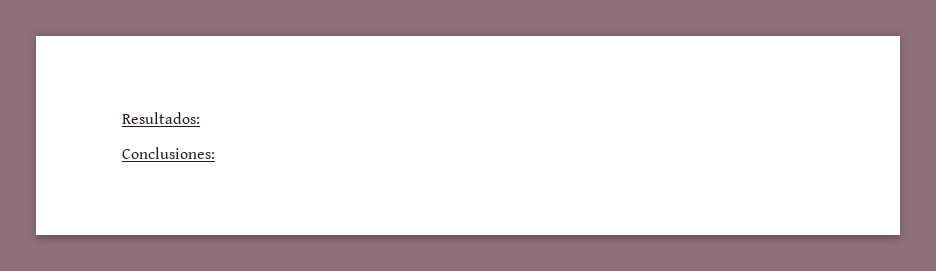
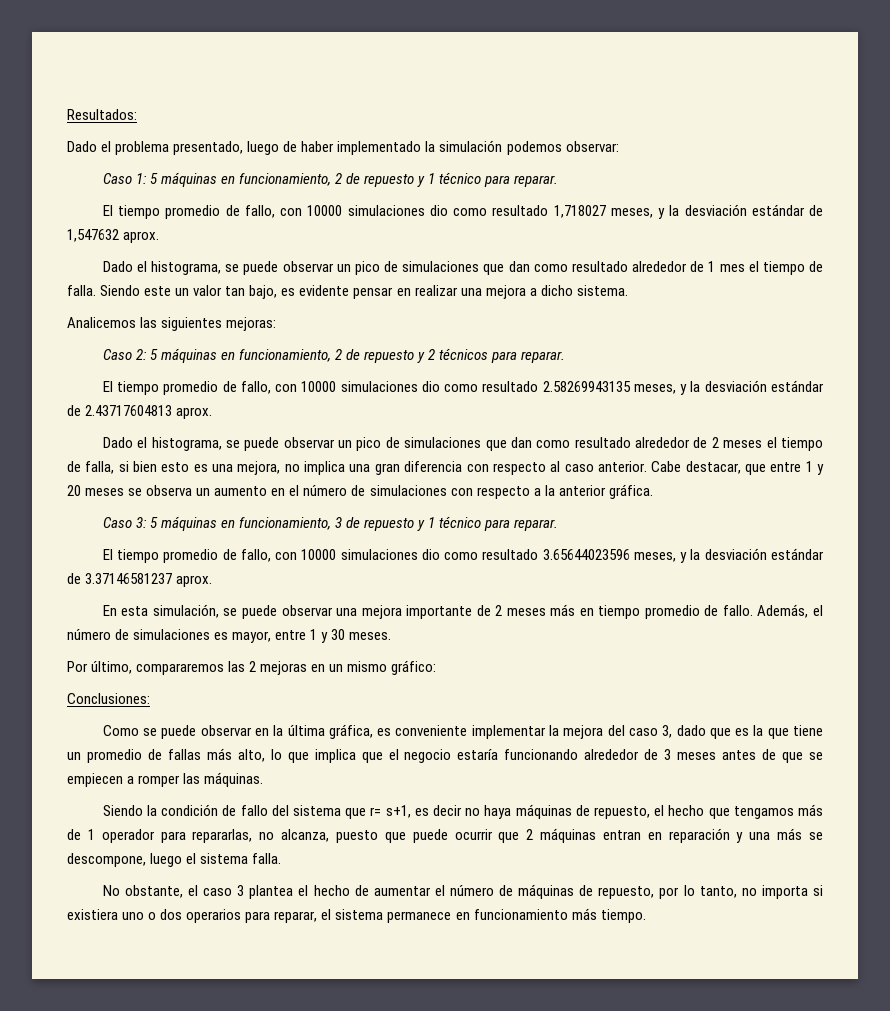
[122,147,215,159] Conclusiones: -> [67,140,619,155] [102,172,559,187] [102,204,823,219] [67,229,160,243] [102,261,823,275] [67,285,628,299] [67,317,277,331] [102,348,566,363] [102,380,825,395] [67,405,213,419] [102,437,824,451] [67,461,824,475] [67,484,653,499] [102,516,559,531] [102,548,825,563] [67,573,213,587] [102,604,823,619] [67,629,392,643] [67,660,437,675] [67,693,150,704] [102,724,824,739] [67,748,824,763] [67,772,264,787] [102,804,824,819] [67,828,824,843] [67,853,282,867] [102,884,823,899] [67,908,646,923] Dado el problema presentado, luego de haber implementado la simulación podemos observar: // Caso 1: 5 máquinas en funcionamiento, 2 de repuesto y 1 técnico para reparar. // El tiempo promedio de fallo, con 10000 simulaciones dio como resultado 1,718027 meses, y la desviación estándar de 1,547632 aprox. // Dado el histograma, se puede observar un pico de simulaciones que dan como resultado alrededor de 1 mes el tiempo de falla. Siendo este un valor tan bajo, es evidente pensar en realizar una mejora a dicho sistema. // Analicemos las siguientes mejoras: // Caso 2: 5 máquinas en funcionamiento, 2 de repuesto y 2 técnicos para reparar. // El tiempo promedio de fallo, con 10000 simulaciones dio como resultado 2.58269943135 meses, y la desviación estándar de 2.43717604813 aprox. // Dado el histograma, se puede observar un pico de simulaciones que dan como resultado alrededor de 2 meses el tiempo de falla, si bien esto es una mejora, no implica una gran diferencia con respecto al caso anterior. Cabe destacar, que entre 1 y 20 meses se observa un aumento en el número de simulaciones con respecto a la anterior gráfica. // Caso 3: 5 máquinas en funcionamiento, 3 de repuesto y 1 técnico para reparar. // El tiempo promedio de fallo, con 10000 simulaciones dio como resultado 3.65644023596 meses, y la desviación estándar de 3.37146581237 aprox. // En esta simulación, se puede observar una mejora importante de 2 meses más en tiempo promedio de fallo. Además, el número de simulaciones es mayor, entre 1 y 30 meses. // Por último, compararemos las 2 mejoras en un mismo gráfico: // Conclusiones: // Como se puede observar en la última gráfica, es conveniente implementar la mejora del caso 3, dado que es la que tiene un promedio de fallas más alto, lo que implica que el negocio estaría funcionando alrededor de 3 meses antes de que se empiecen a romper las máquinas. // Siendo la condición de fallo del sistema que r= s+1, es decir no haya máquinas de repuesto, el hecho que tengamos más de 1 operador para repararlas, no alcanza, puesto que puede ocurrir que 2 máquinas entran en reparación y una más se descompone, luego el sistema falla. // No obstante, el caso 3 plantea el hecho de aumentar el número de máquinas de repuesto, por lo tanto, no importa si existiera uno o dos operarios para reparar, el sistema permanece en funcionamiento más tiempo.

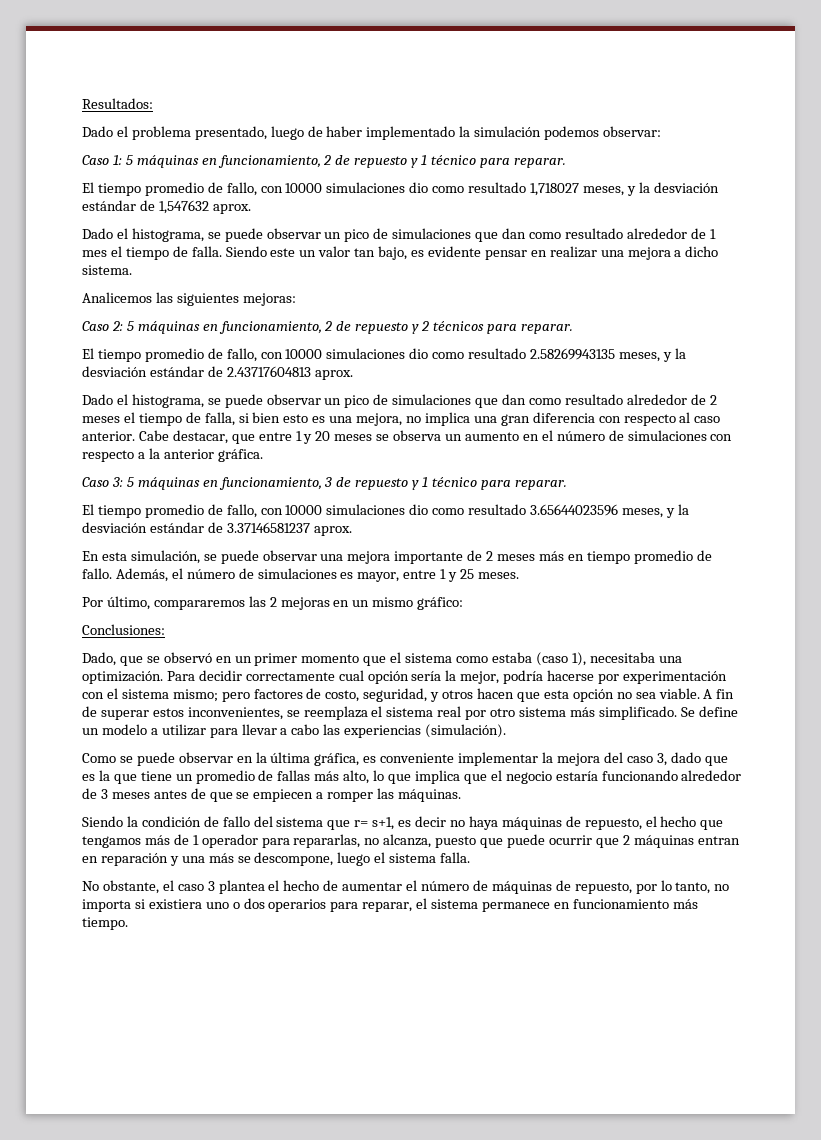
[331,629,346,640] 30 -> [460,569,475,579] 25
(150, 698) none -> [82,652,682,666] [82,670,727,684] [82,688,735,702] [82,706,738,720] [82,724,507,738] // Dado, que se observó en un primer momento que el sistema como estaba (caso 1), necesitaba una optimización. Para decidir correctamente cual opción sería la mejor, podría hacerse por experimentación con el sistema mismo; pero factores de costo, seguridad, y otros hacen que esta opción no sea viable. A fin de superar estos inconvenientes, se reemplaza el sistema real por otro sistema más simplificado. Se define un modelo a utilizar para llevar a cabo las experiencias (simulación).

